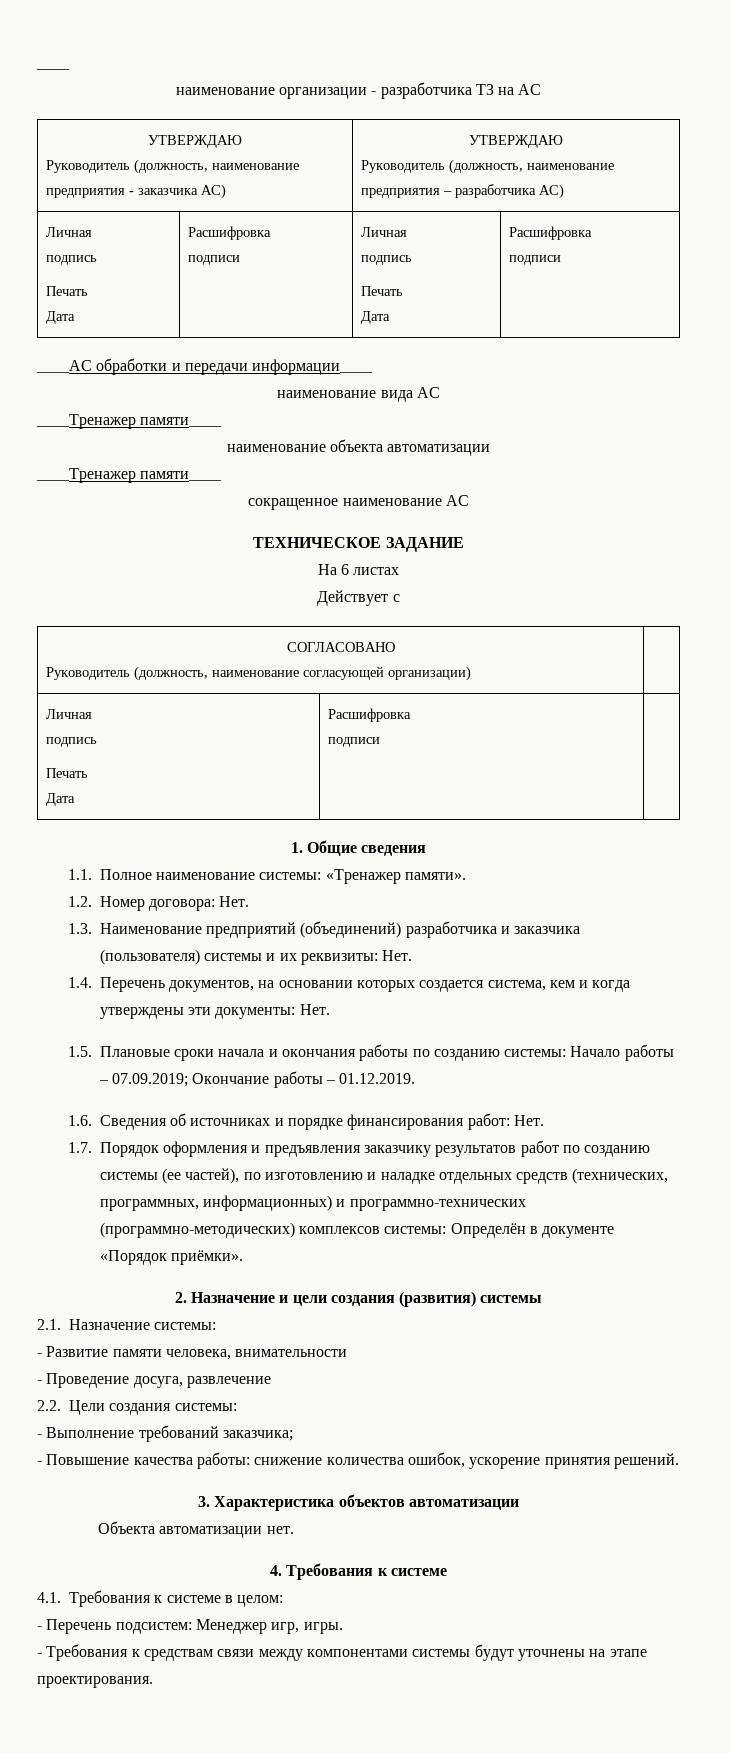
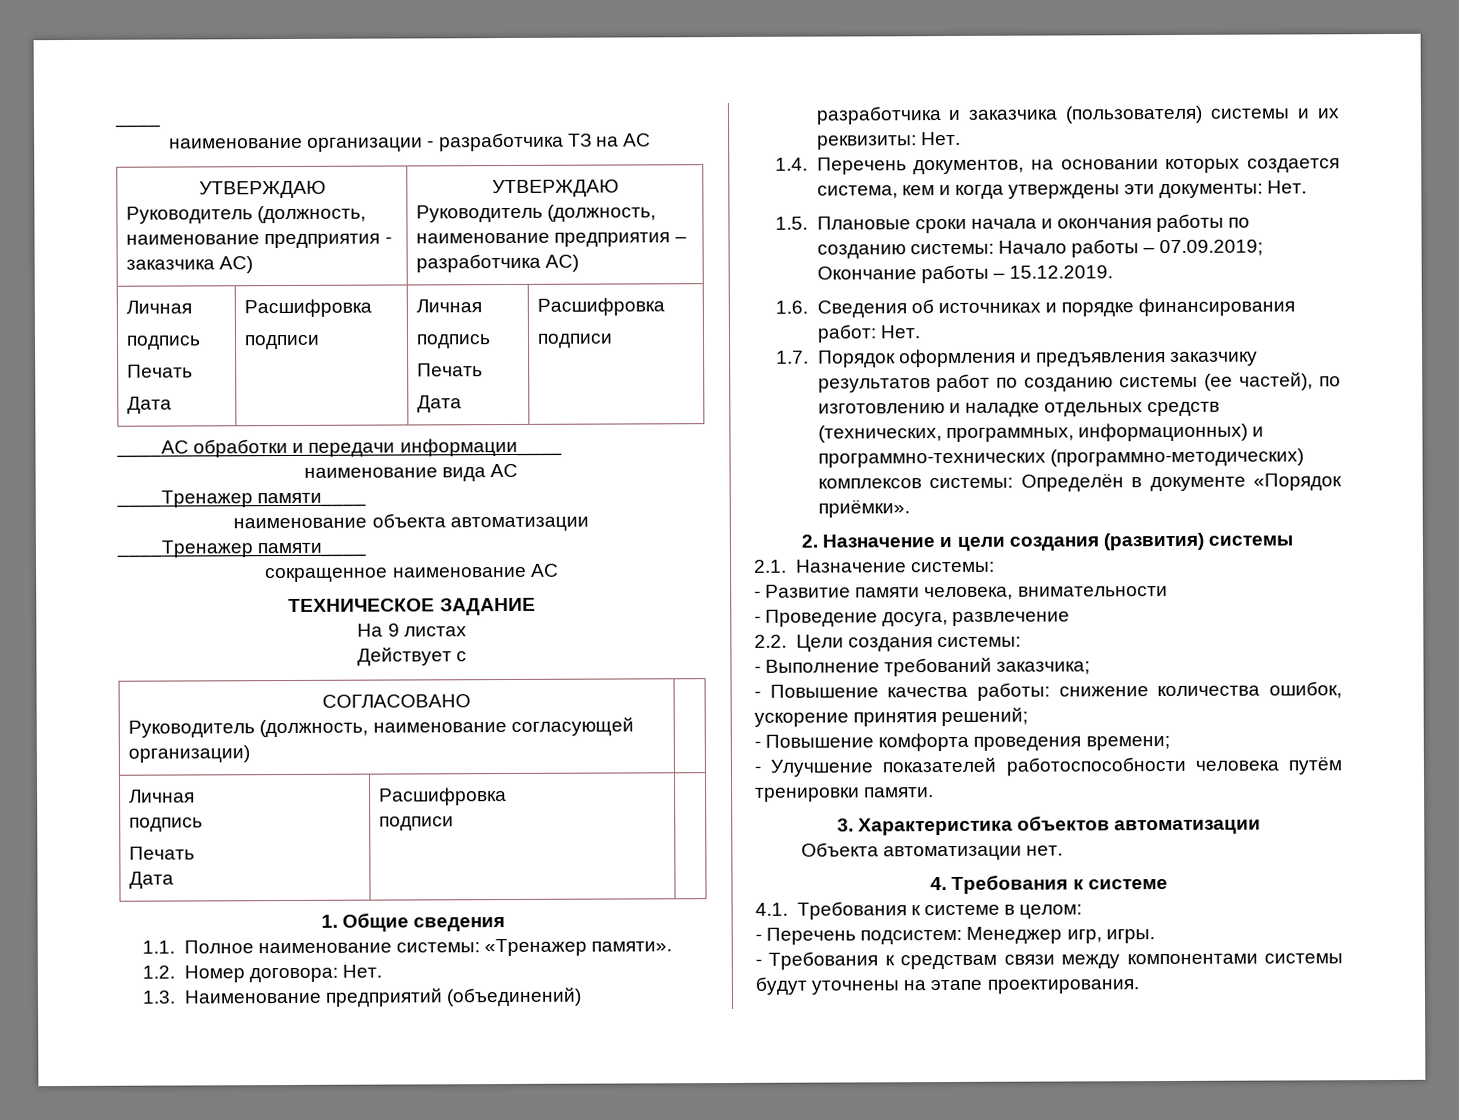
[341,564,349,575] 6 -> [387,623,400,637] 9
[339,1073,416,1084] 01.12.2019. -> [1008,265,1113,279] 15.12.2019.
[613,1453,679,1469] решений. -> [941,707,1029,727] [754,732,1170,752] [754,756,1342,777] [755,787,935,802] решений; // - Повышение комфорта проведения времени; // - Улучшение показателей работоспособности человека путём тренировки памяти.

